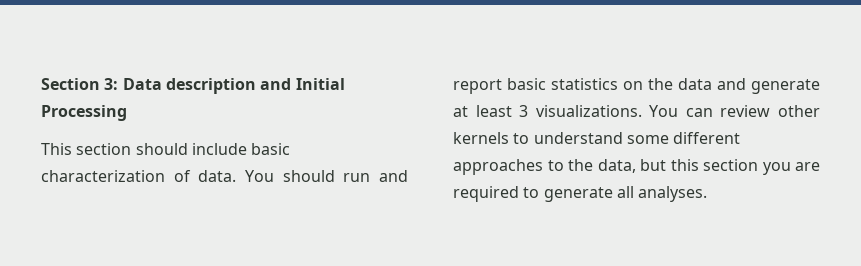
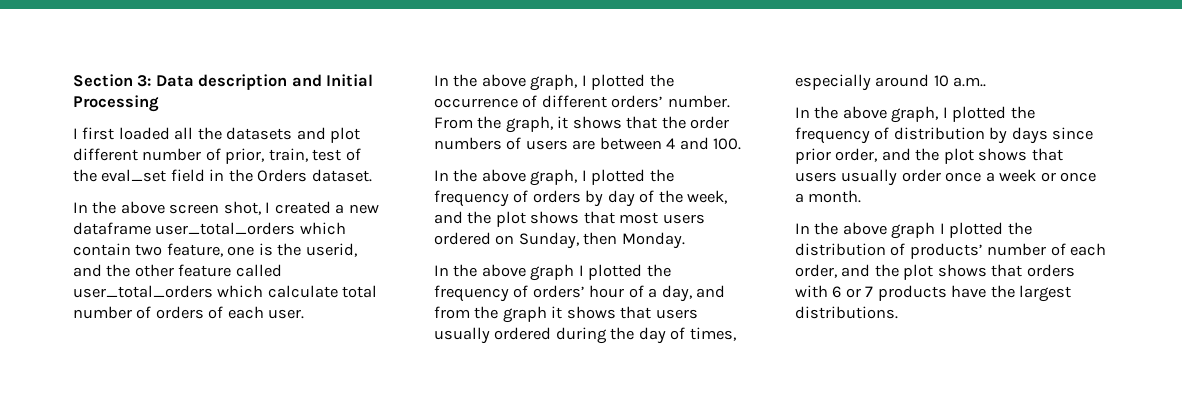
[41,143,291,155] [41,170,408,182] [453,78,820,94] [453,105,820,117] [453,132,741,144] [453,159,820,175] [453,186,708,202] This section should include basic characterization of data. You should run and report basic statistics on the data and generate at least 3 visualizations. You can review other kernels to understand some different approaches to the data, but this section you are required to generate all analyses. -> [73,127,361,143] [73,148,361,164] [73,169,372,182] [73,201,379,215] [73,222,346,235] [73,243,357,257] [73,264,282,277] [73,285,378,298] [73,306,305,319] [434,74,674,91] [434,95,730,108] [434,116,730,133] [434,137,742,150] [434,169,674,186] [434,190,728,207] [434,211,705,227] [434,232,685,249] [434,264,671,281] [434,285,726,302] [434,306,698,323] [434,327,736,344] [795,74,987,91] [795,106,1035,123] [795,127,1094,144] [795,148,1063,164] [795,169,1097,186] [795,190,862,203] [795,222,1032,239] [795,243,1107,259] [795,264,1075,280] [795,285,1072,302] [795,306,898,319] I first loaded all the datasets and plot different number of prior, train, test of the eval_set field in the Orders dataset. // In the above screen shot, I created a new dataframe user_total_orders which contain two feature, one is the userid, and the other feature called user_total_orders which calculate total number of orders of each user. // In the above graph, I plotted the occurrence of different orders’ number. From the graph, it shows that the order numbers of users are between 4 and 100. // In the above graph, I plotted the frequency of orders by day of the week, and the plot shows that most users ordered on Sunday, then Monday. // In the above graph I plotted the frequency of orders’ hour of a day, and from the graph it shows that users usually ordered during the day of times, especially around 10 a.m.. // In the above graph, I plotted the frequency of distribution by days since prior order, and the plot shows that users usually order once a week or once a month. // In the above graph I plotted the distribution of products’ number of each order, and the plot shows that orders with 6 or 7 products have the largest distributions.

